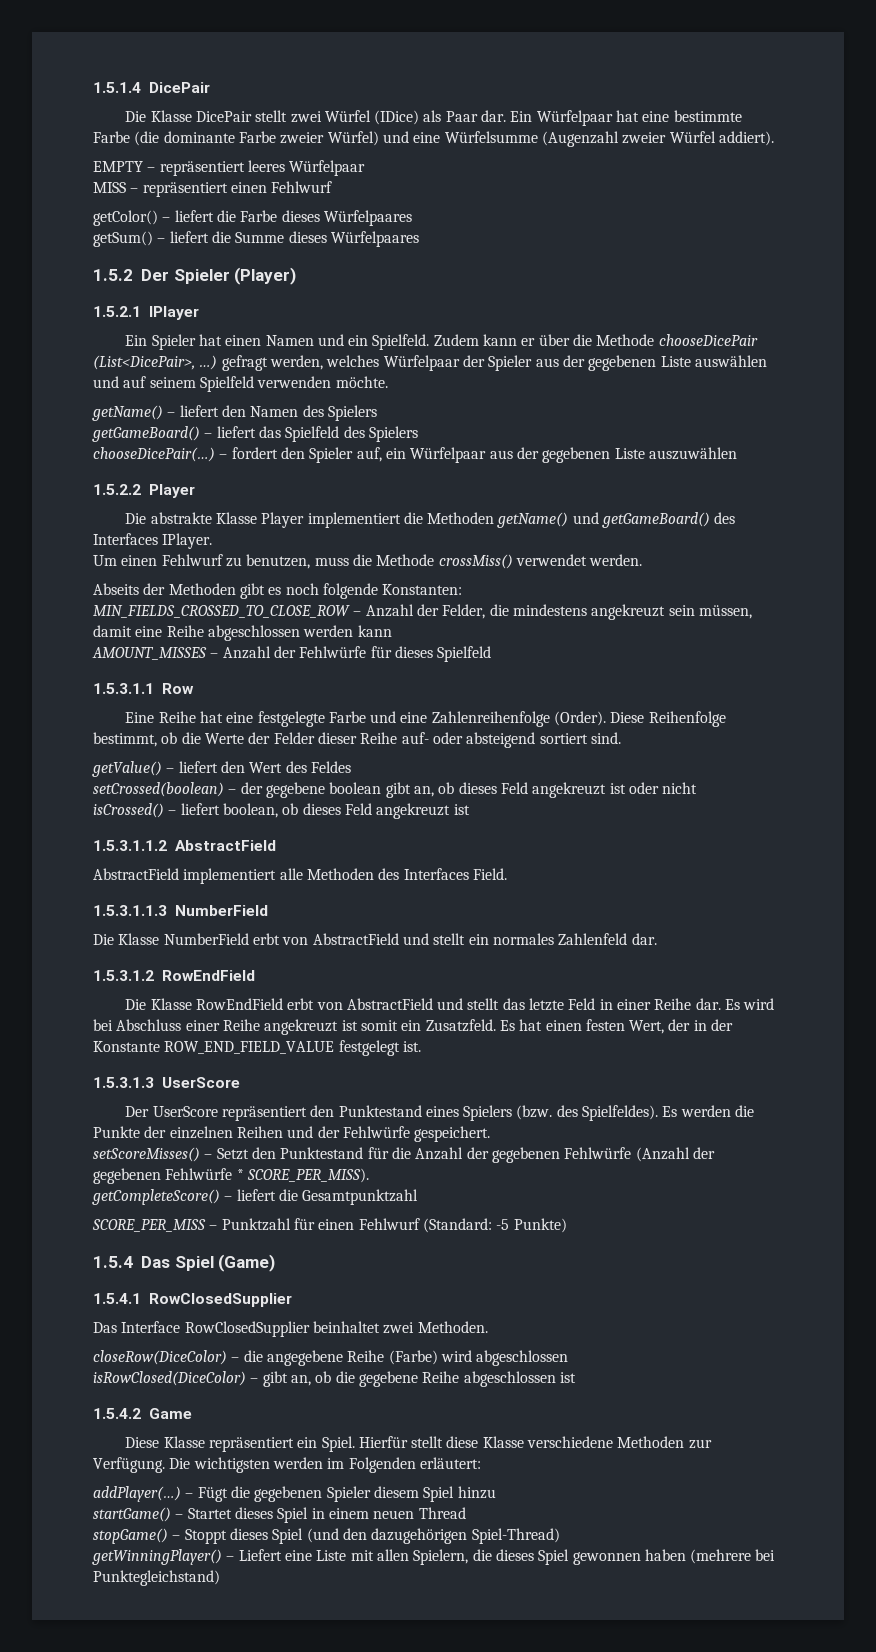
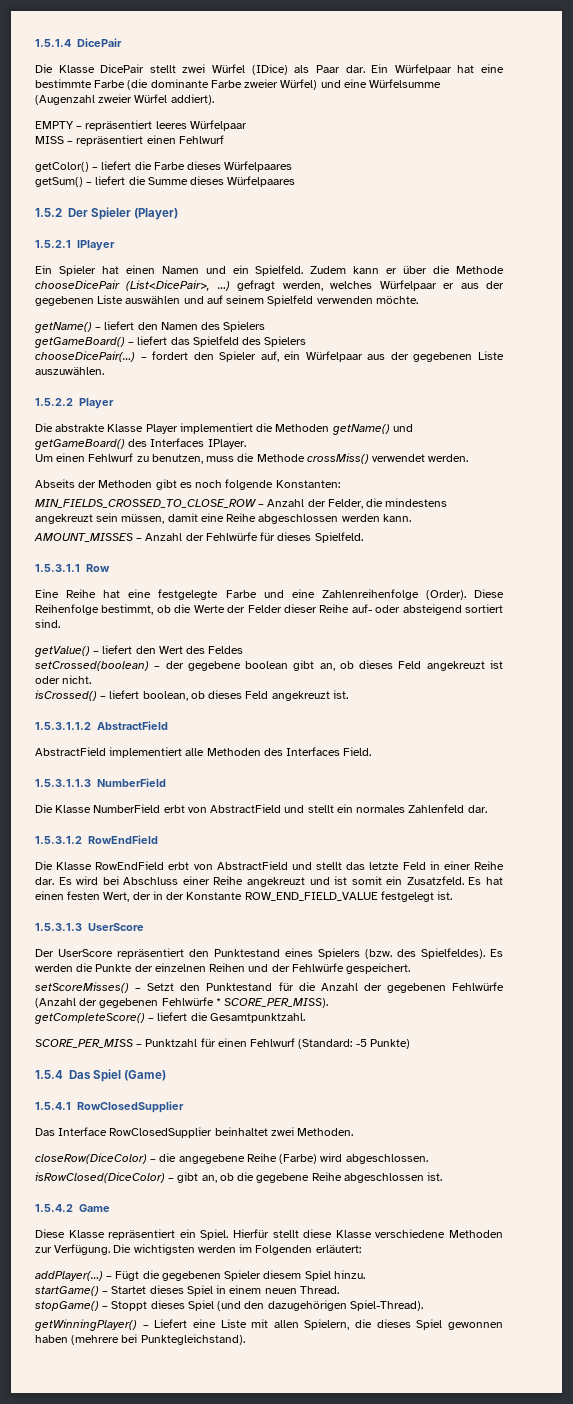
[462,355,533,371] der Spieler -> [443,283,455,289] er
[648,447,737,460] auszuwählen -> [35,367,104,375] auszuwählen.
[357,625,392,637] kann -> [382,514,411,522] kann.
[437,646,492,662] Spielfeld -> [314,532,363,543] Spielfeld.
[662,782,698,794] nicht -> [62,675,92,684] nicht.
[453,804,470,815] ist -> [332,690,348,699] ist.
(339, 1027) none -> [309,877,330,885] und
[302,1189,419,1205] Gesamtpunktzahl -> [209,1013,305,1023] Gesamtpunktzahl.
[476,1350,569,1366] abgeschlossen -> [345,1154,428,1164] abgeschlossen.
[559,1372,576,1383] ist -> [427,1172,443,1181] ist.
[457,1486,496,1499] hinzu -> [333,1270,365,1279] hinzu.
[418,1507,466,1519] Thread -> [299,1286,339,1294] Thread.
[471,1528,560,1544] Spiel-Thread) -> [349,1300,423,1311] Spiel-Thread).
[93,1570,220,1586] Punktegleichstand) -> [140,1334,245,1345] Punktegleichstand).

